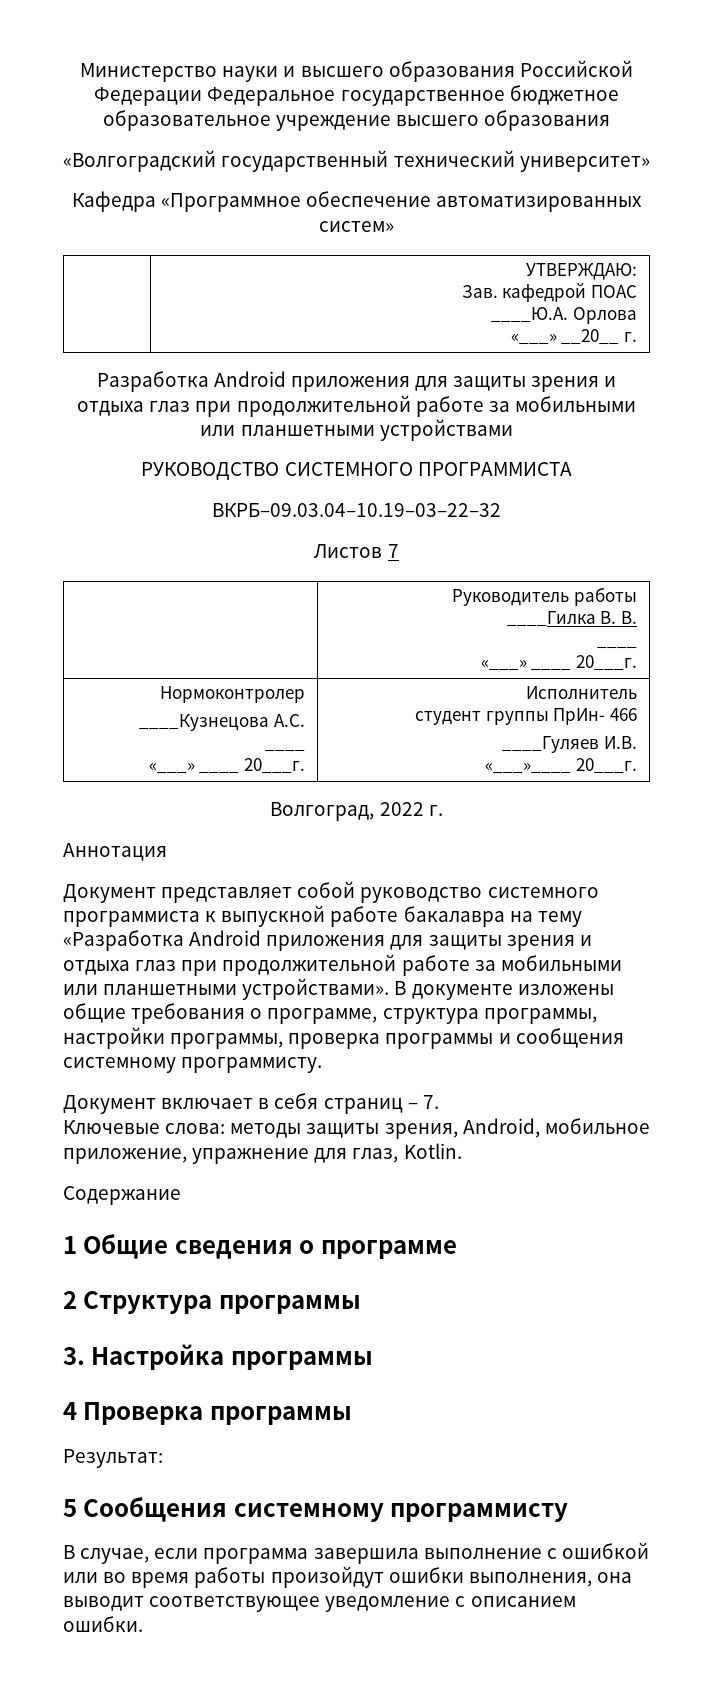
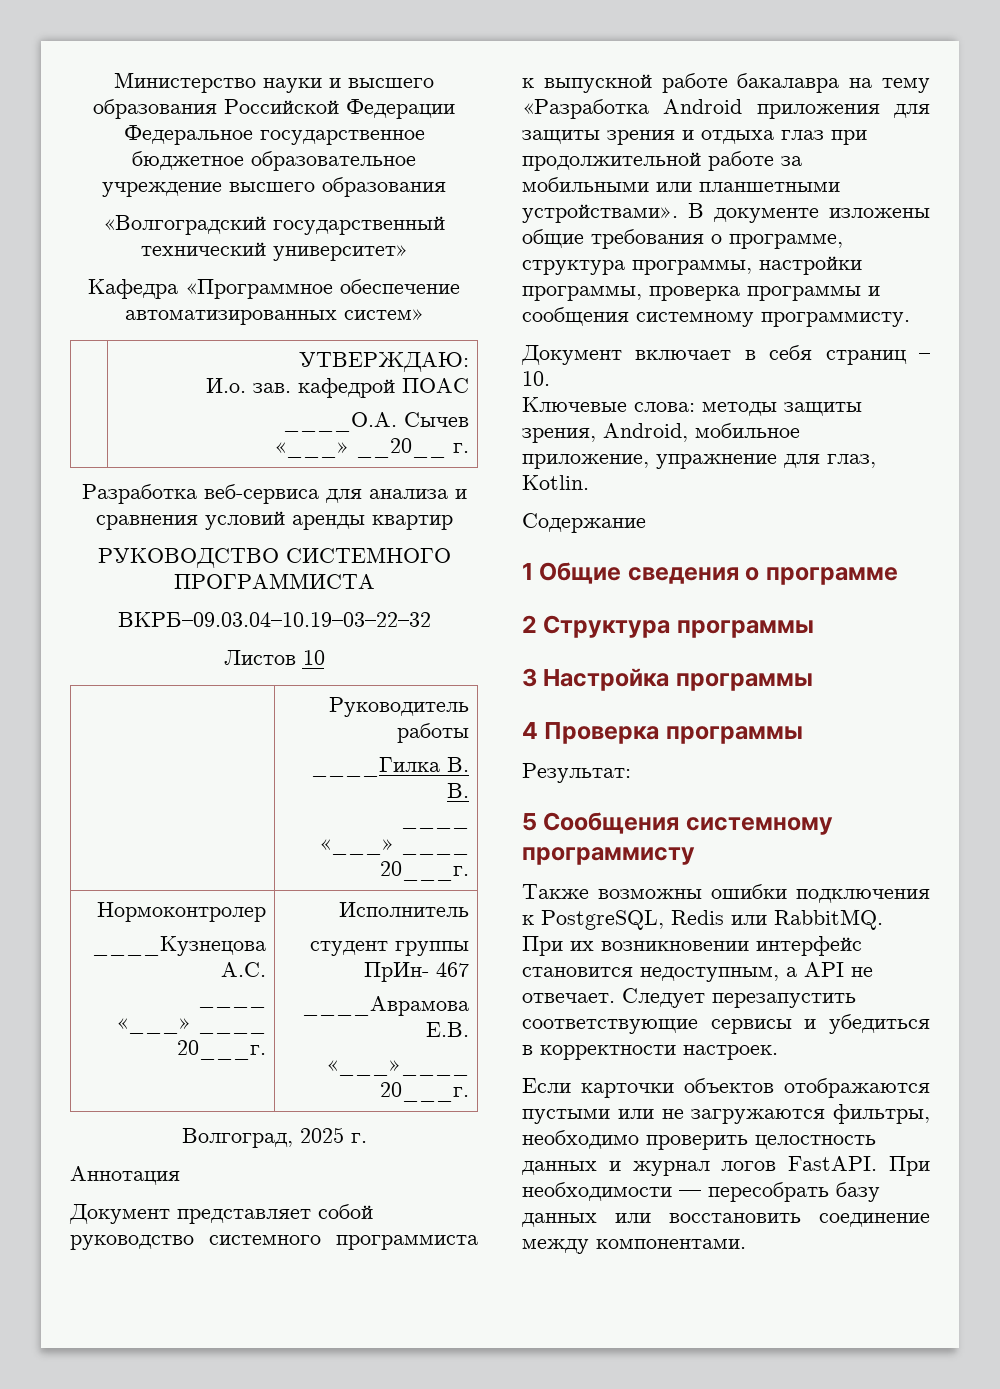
[461,285,498,298] Зав. -> [206,378,292,393] И.о. зав.
[491,307,637,324] ____Ю.А. Орлова -> [283,412,470,432] ____О.А. Сычев
[213,371,617,392] [77,395,636,417] [200,419,513,441] Android приложения для защиты зрения и отдыха глаз при продолжительной работе за мобильными или планшетными устройствами -> [203,484,467,504] [95,511,453,530] веб-сервиса для анализа и сравнения условий аренды квартир
[387,544,399,558] 7 -> [302,650,325,665] 10
[609,708,637,721] [502,736,637,753] 466 // ____Гуляев И.В. -> [436,962,470,977] [302,996,470,1016] [426,1022,470,1037] 467 // ____Аврамова Е.В.
[379,802,424,816] 2022 -> [299,1127,344,1143] 2025
[422,1095,439,1109] 7. -> [522,371,550,386] 10.
[63,1347,85,1365] 3. -> [522,668,537,687] 3
[63,1542,649,1564] [63,1566,632,1588] [63,1596,576,1612] [63,1616,143,1632] В случае, если программа завершила выполнение с ошибкой или во время работы произойдут ошибки выполнения, она выводит соответствующее уведомление с описанием ошибки. -> [522,884,930,903] [522,909,883,930] [522,936,862,956] [522,962,873,982] [522,988,856,1008] [522,1014,930,1034] [522,1045,778,1060] [522,1078,930,1098] [522,1104,930,1124] [522,1130,876,1150] [522,1156,930,1176] [522,1182,880,1202] [522,1213,930,1227] [522,1239,746,1254] Также возможны ошибки подключения к PostgreSQL, Redis или RabbitMQ. При их возникновении интерфейс становится недоступным, а API не отвечает. Следует перезапустить соответствующие сервисы и убедиться в корректности настроек. // Если карточки объектов отображаются пустыми или не загружаются фильтры, необходимо проверить целостность данных и журнал логов FastAPI. При необходимости — пересобрать базу данных или восстановить соединение между компонентами.

